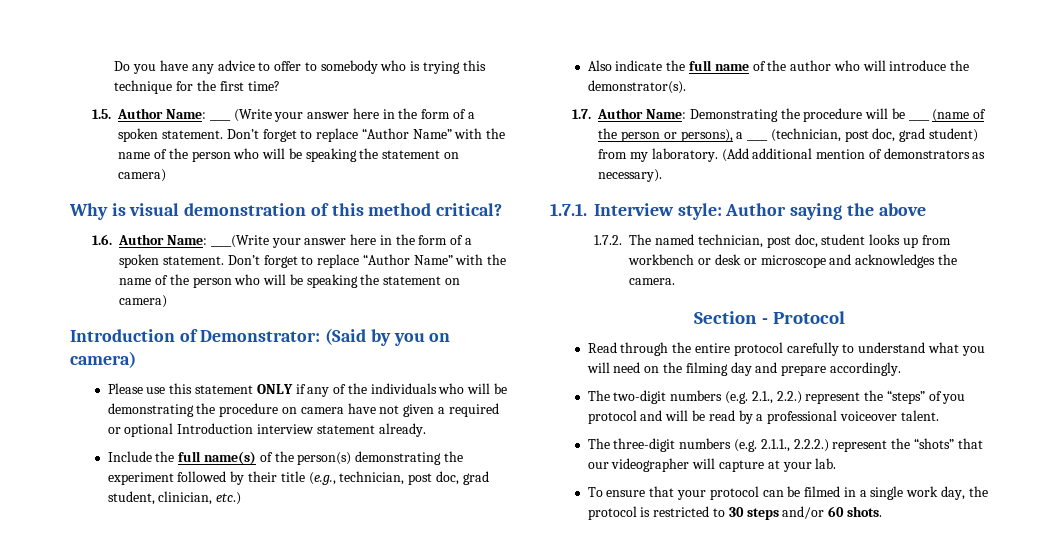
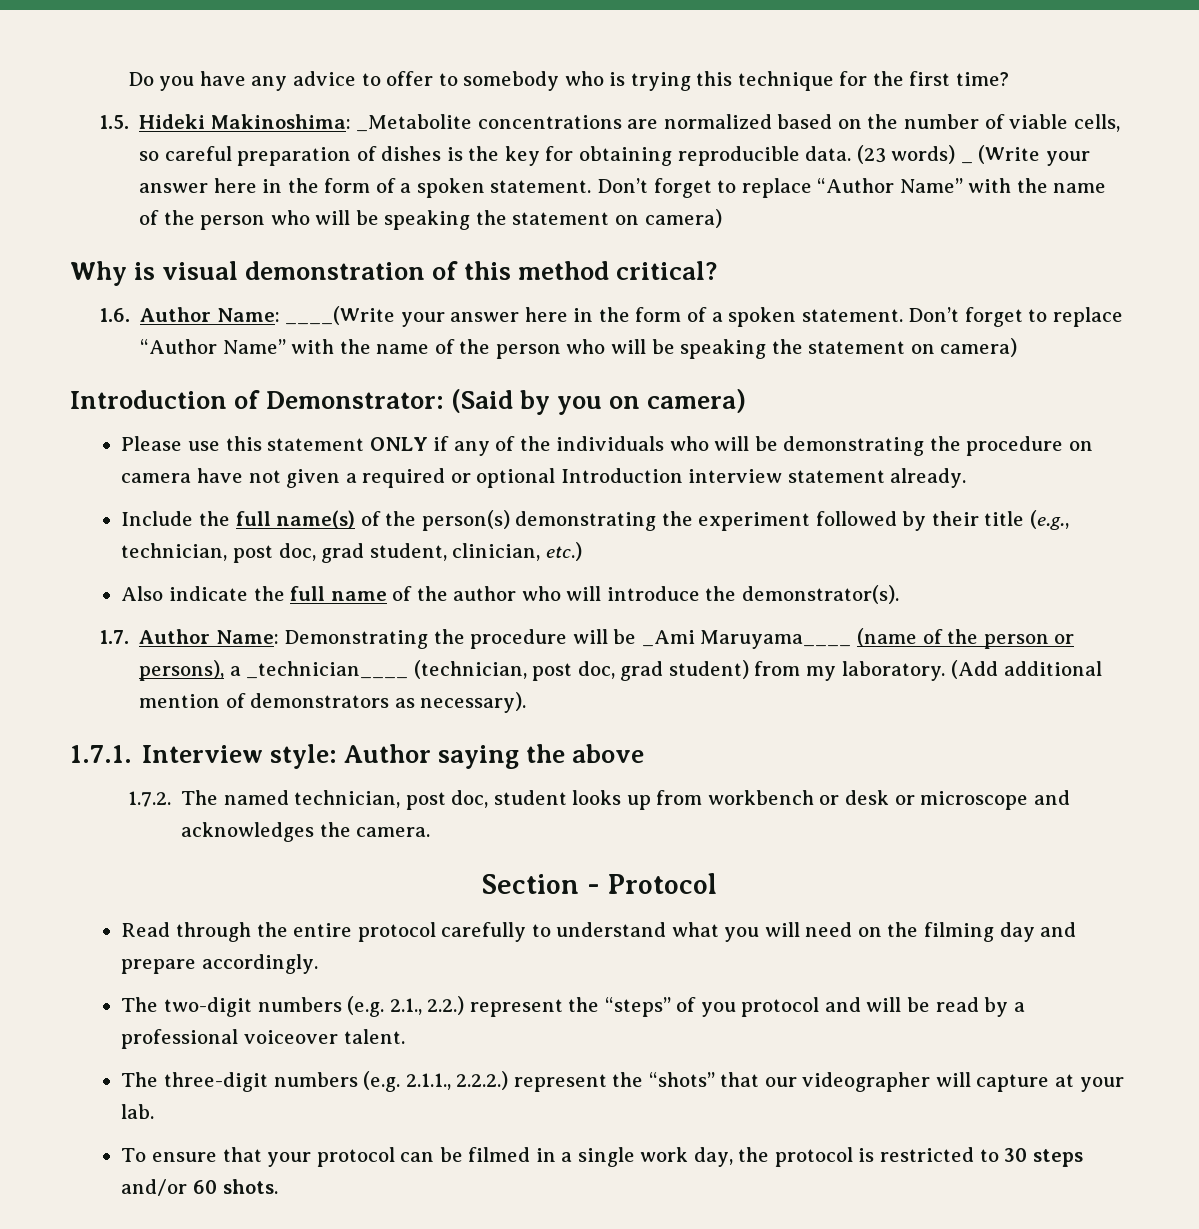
[117,108,207,119] [209,119,231,121] Author Name: ____ -> [139,114,1120,132] [139,145,973,166] Hideki Makinoshima: _Metabolite concentrations are normalized based on the number of viable cells, so careful preparation of dishes is the key for obtaining reproducible data. (23 words) _
[908,119,930,121] ____ -> [641,630,852,649] _Ami Maruyama____
[747,139,769,141] ____ -> [246,661,409,679] _technician____

